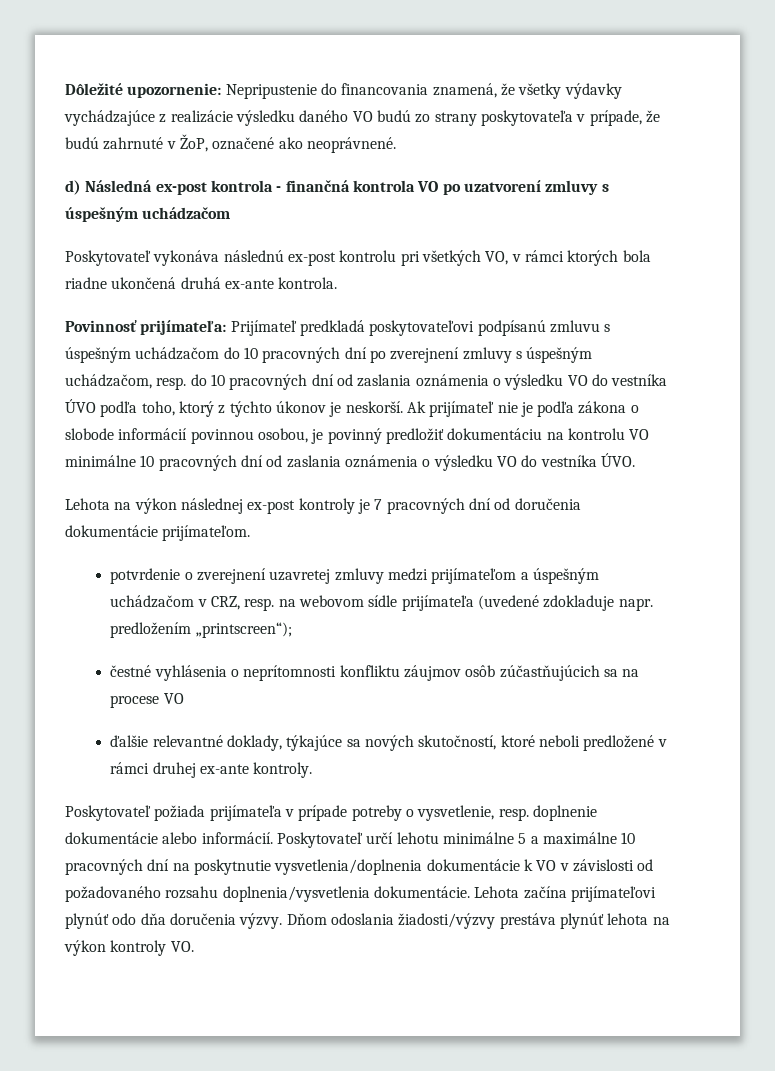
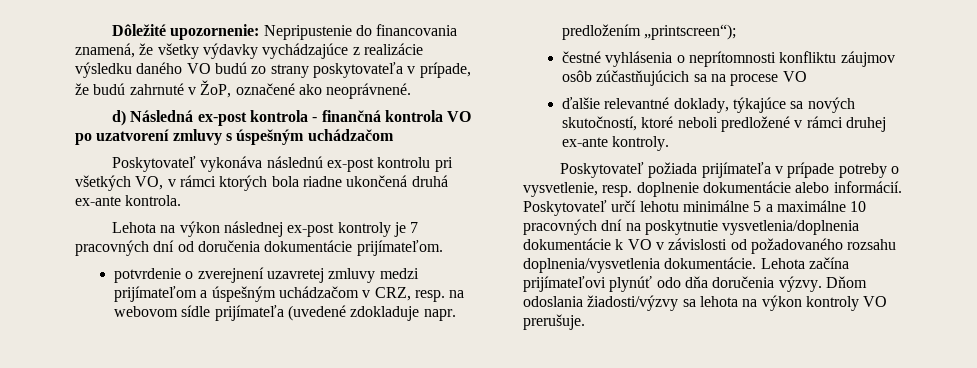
[65,320,611,336] [65,347,593,363] [65,374,668,390] [65,399,639,417] [65,428,650,444] [65,453,635,471] // Povinnosť prijímateľa: Prijímateľ predkladá poskytovateľovi podpísanú zmluvu s úspešným uchádzačom do 10 pracovných dní po zverejnení zmluvy s úspešným uchádzačom, resp. do 10 pracovných dní od zaslania oznámenia o výsledku VO do vestníka ÚVO podľa toho, ktorý z týchto úkonov je neskorší. Ak prijímateľ nie je podľa zákona o slobode informácií povinnou osobou, je povinný predložiť dokumentáciu na kontrolu VO minimálne 10 pracovných dní od zaslania oznámenia o výsledku VO do vestníka ÚVO. -> (182, 200) none
[499,913,604,929] prestáva plynúť -> [682,299,696,307] sa
[170,941,194,952] VO. -> [863,296,888,307] [523,314,585,330] VO prerušuje.

